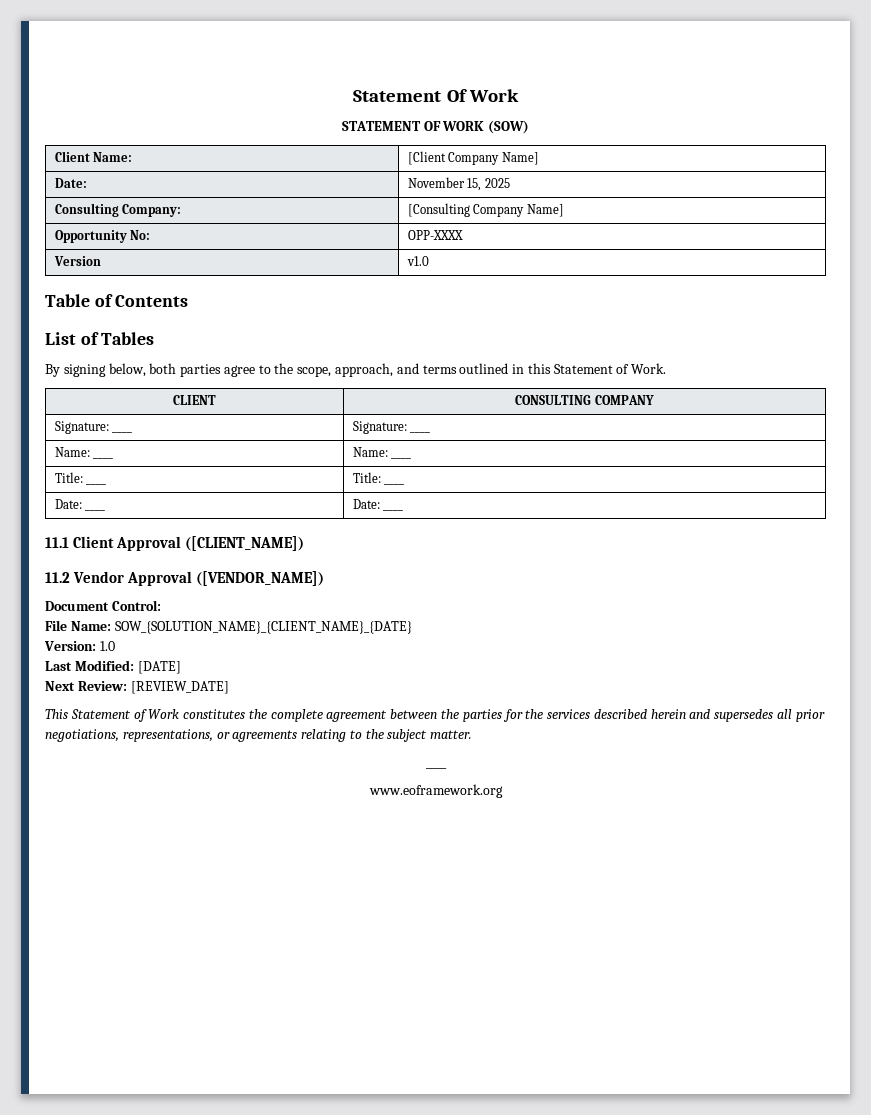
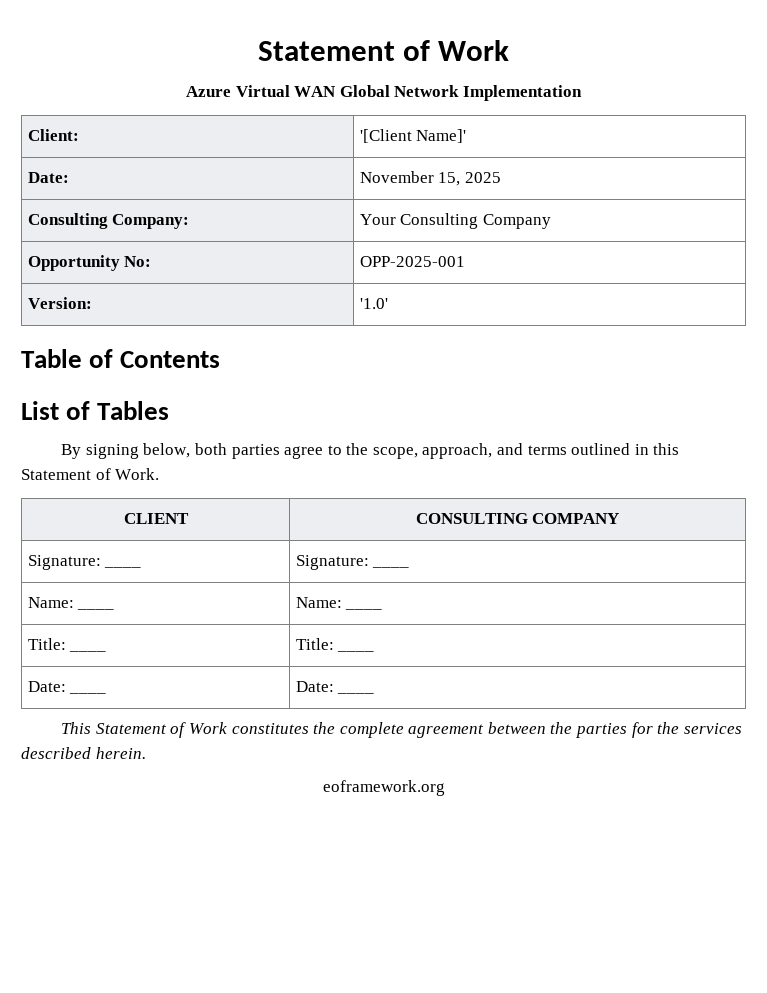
[353,89,467,102] Statement Of -> [257,40,430,61] Statement of
[341,120,530,134] [54,151,133,162] [407,151,539,165] STATEMENT OF WORK (SOW) // Client Name: | [Client Company Name] -> [186,85,582,101] [27,129,79,141] [359,129,467,143] Azure Virtual WAN Global Network Implementation // Client: | '[Client Name]'
[407,203,564,217] [Consulting Company Name] -> [359,213,552,229] Your Consulting Company
[407,230,463,240] [53,256,101,266] [406,256,429,266] OPP-XXXX // Version | v1.0 -> [359,256,465,267] [27,297,92,309] [359,298,388,309] OPP-2025-001 // Version: | '1.0'
[45,536,305,551] [45,571,325,586] [45,600,161,611] [45,620,412,634] [44,641,115,651] [45,660,181,674] [45,681,229,694] // 11.1 Client Approval ([CLIENT_NAME]) // 11.2 Vendor Approval ([VENDOR_NAME]) // Document Control: // File Name: SOW_{SOLUTION_NAME}_{CLIENT_NAME}_{DATE} // Version: 1.0 // Last Modified: [DATE] // Next Review: [REVIEW_DATE] -> (375, 693) none
[650,709,825,722] [45,729,473,742] [425,767,447,769] [368,784,503,798] herein and supersedes all prior negotiations, representations, or agreements relating to the subject matter. // ____ // www.eoframework.org -> [95,747,146,759] [322,780,445,796] herein. // eoframework.org

